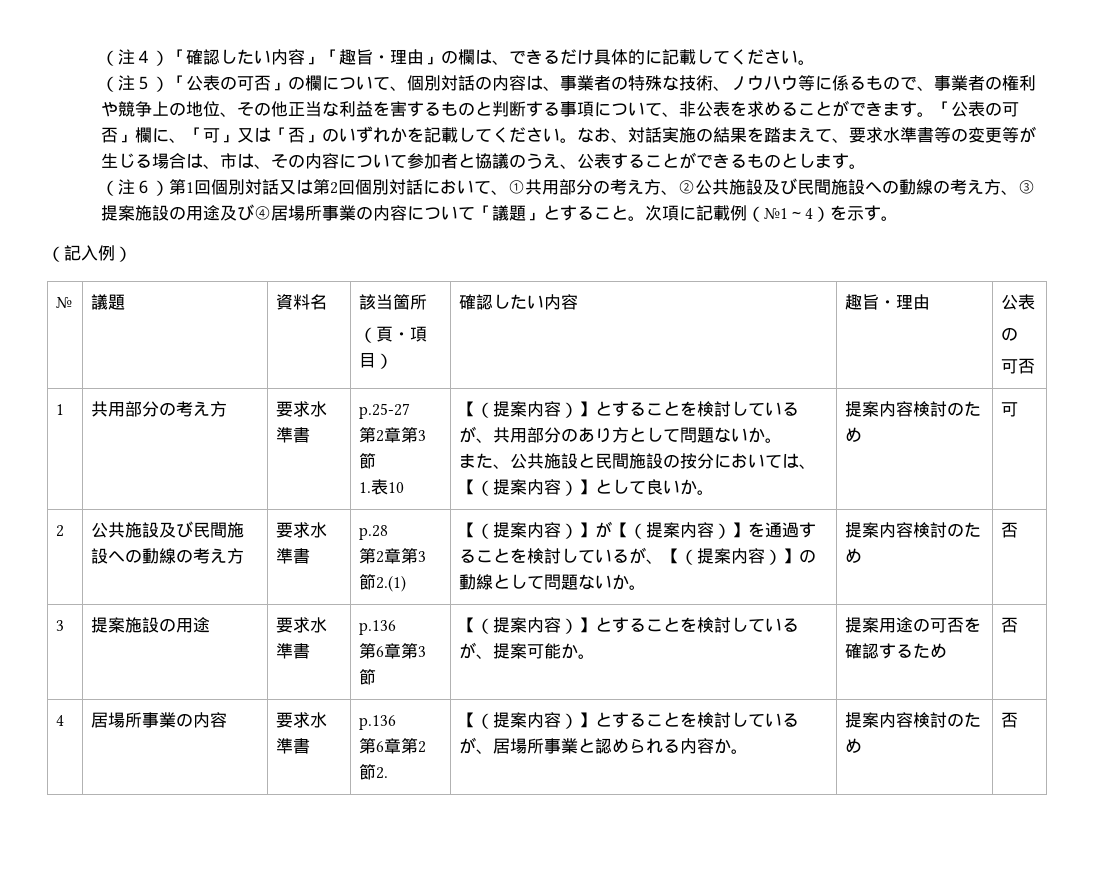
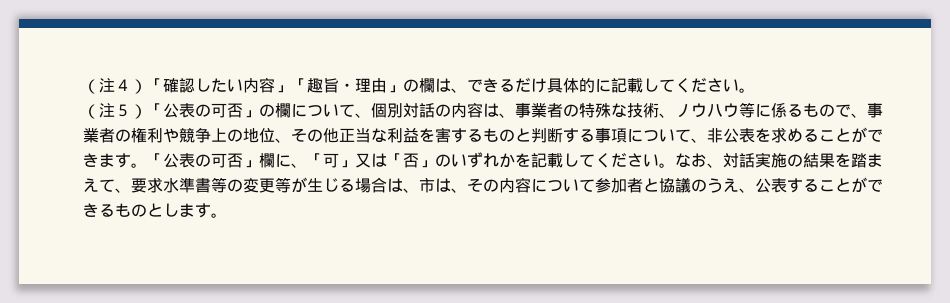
[101,178,1036,196] [101,204,899,222] [47,245,132,262] [56,297,73,309] [91,294,126,310] [276,294,328,310] [359,294,428,310] [359,326,428,343] [359,352,394,369] [459,294,579,310] [845,294,931,310] [1001,294,1036,310] [1001,327,1019,341] [1001,358,1036,374] [56,404,65,415] [91,401,228,417] [276,401,328,417] [276,427,311,443] [359,403,411,419] [359,427,427,443] [359,453,377,469] [359,479,405,495] [459,401,800,418] [459,426,783,443] [459,453,817,469] [459,479,715,496] [845,401,982,417] [845,427,863,442] [1001,402,1019,417] [56,525,65,537] [91,521,245,538] [91,548,245,564] [276,522,328,538] [276,548,311,564] [359,525,389,540] [359,548,427,564] [359,574,407,592] [459,521,817,539] [459,547,817,565] [459,574,647,590] [845,522,982,538] [845,548,863,563] [1001,522,1019,538] [56,620,65,631] [91,617,211,633] [276,617,328,633] [276,643,311,659] [359,620,397,635] [359,643,427,659] [359,669,377,685] [459,617,800,634] [459,642,596,659] [845,617,982,633] [845,643,948,659] [1001,617,1019,633] [56,715,65,726] [91,712,228,728] [276,712,328,728] [276,738,311,754] [359,715,397,730] [359,738,427,754] [359,764,389,780] [459,712,800,729] [459,737,749,754] [845,712,982,728] [845,738,863,753] [1001,712,1019,728] // （注６）第1回個別対話又は第2回個別対話において、①共用部分の考え方、②公共施設及び民間施設への動線の考え方、③提案施設の用途及び④居場所事業の内容について「議題」とすること。次項に記載例（№1～4）を示す。 // （記入例） // № | 議題 | 資料名 | 該当箇所 // （頁・項目） | 確認したい内容 | 趣旨・理由 | 公表 // の // 可否 // 1 | 共用部分の考え方 | 要求水準書 | p.25-27 // 第2章第3節 // 1.表10 | 【（提案内容）】とすることを検討しているが、共用部分のあり方として問題ないか。 // また、公共施設と民間施設の按分においては、【（提案内容）】として良いか。 | 提案内容検討のため | 可 // 2 | 公共施設及び民間施設への動線の考え方 | 要求水準書 | p.28 // 第2章第3節2.(1) | 【（提案内容）】が【（提案内容）】を通過することを検討しているが、【（提案内容）】の動線として問題ないか。 | 提案内容検討のため | 否 // 3 | 提案施設の用途 | 要求水準書 | p.136 // 第6章第3節 | 【（提案内容）】とすることを検討しているが、提案可能か。 | 提案用途の可否を確認するため | 否 // 4 | 居場所事業の内容 | 要求水準書 | p.136 // 第6章第2節2. | 【（提案内容）】とすることを検討しているが、居場所事業と認められる内容か。 | 提案内容検討のため | 否 -> (228, 215) none

